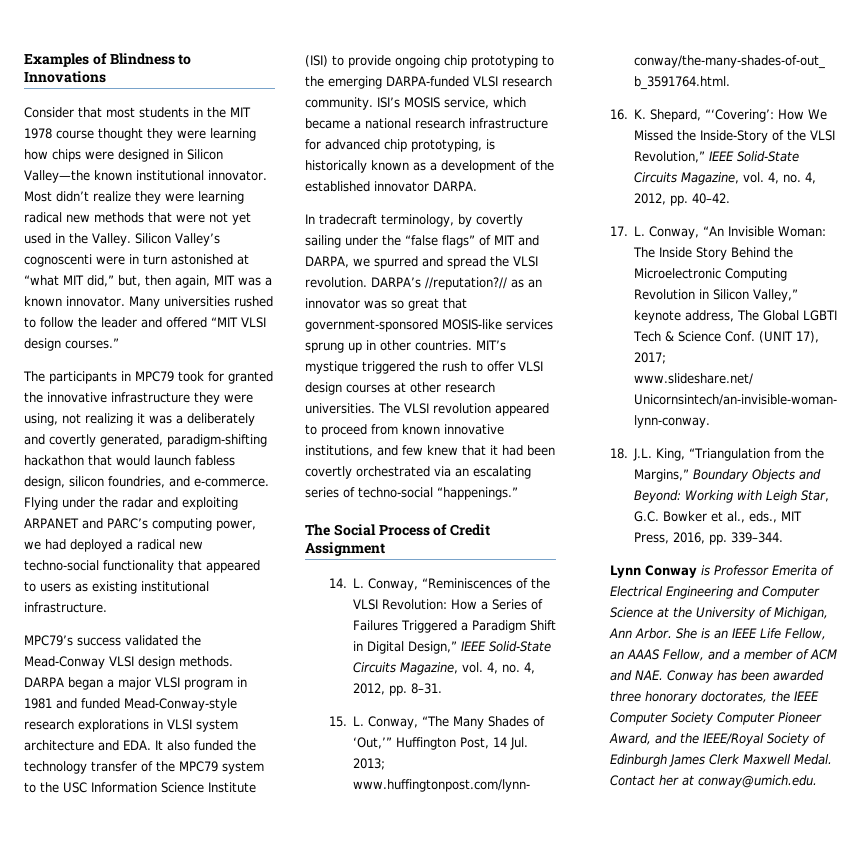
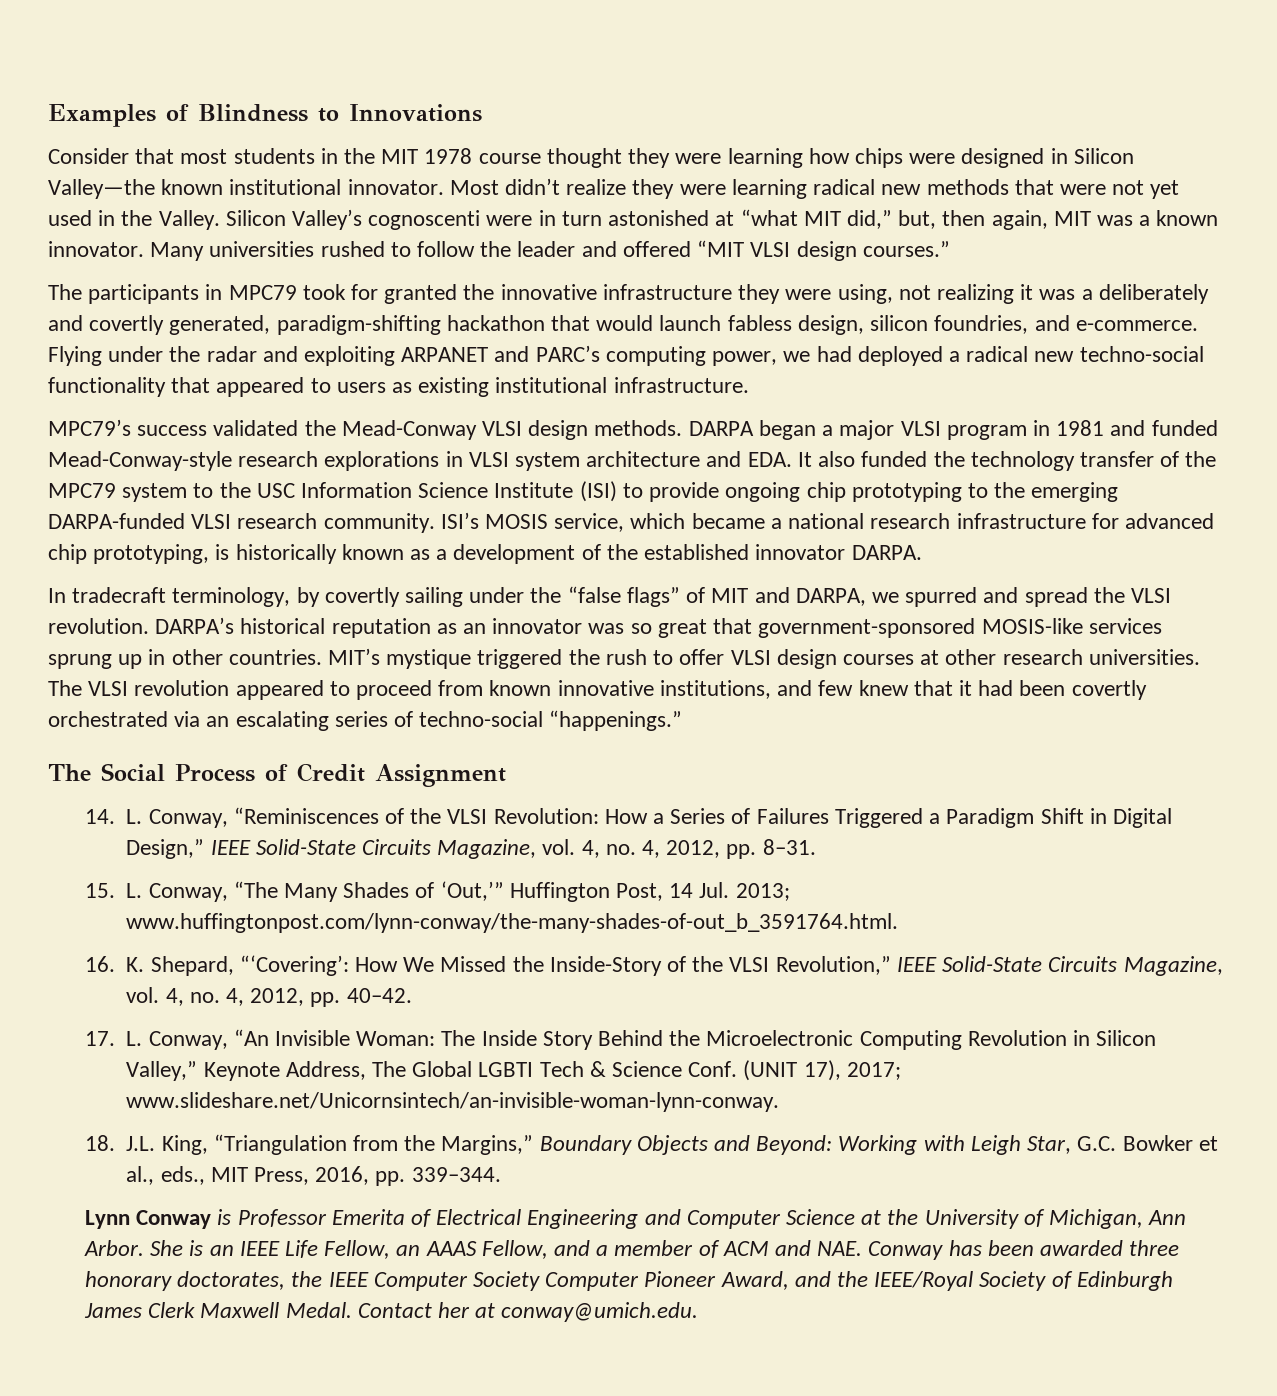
[425,277,507,290] //reputation?// -> [240,618,431,638] historical reputation
[633,310,734,323] keynote address, -> [203,1061,366,1081] Keynote Address,

